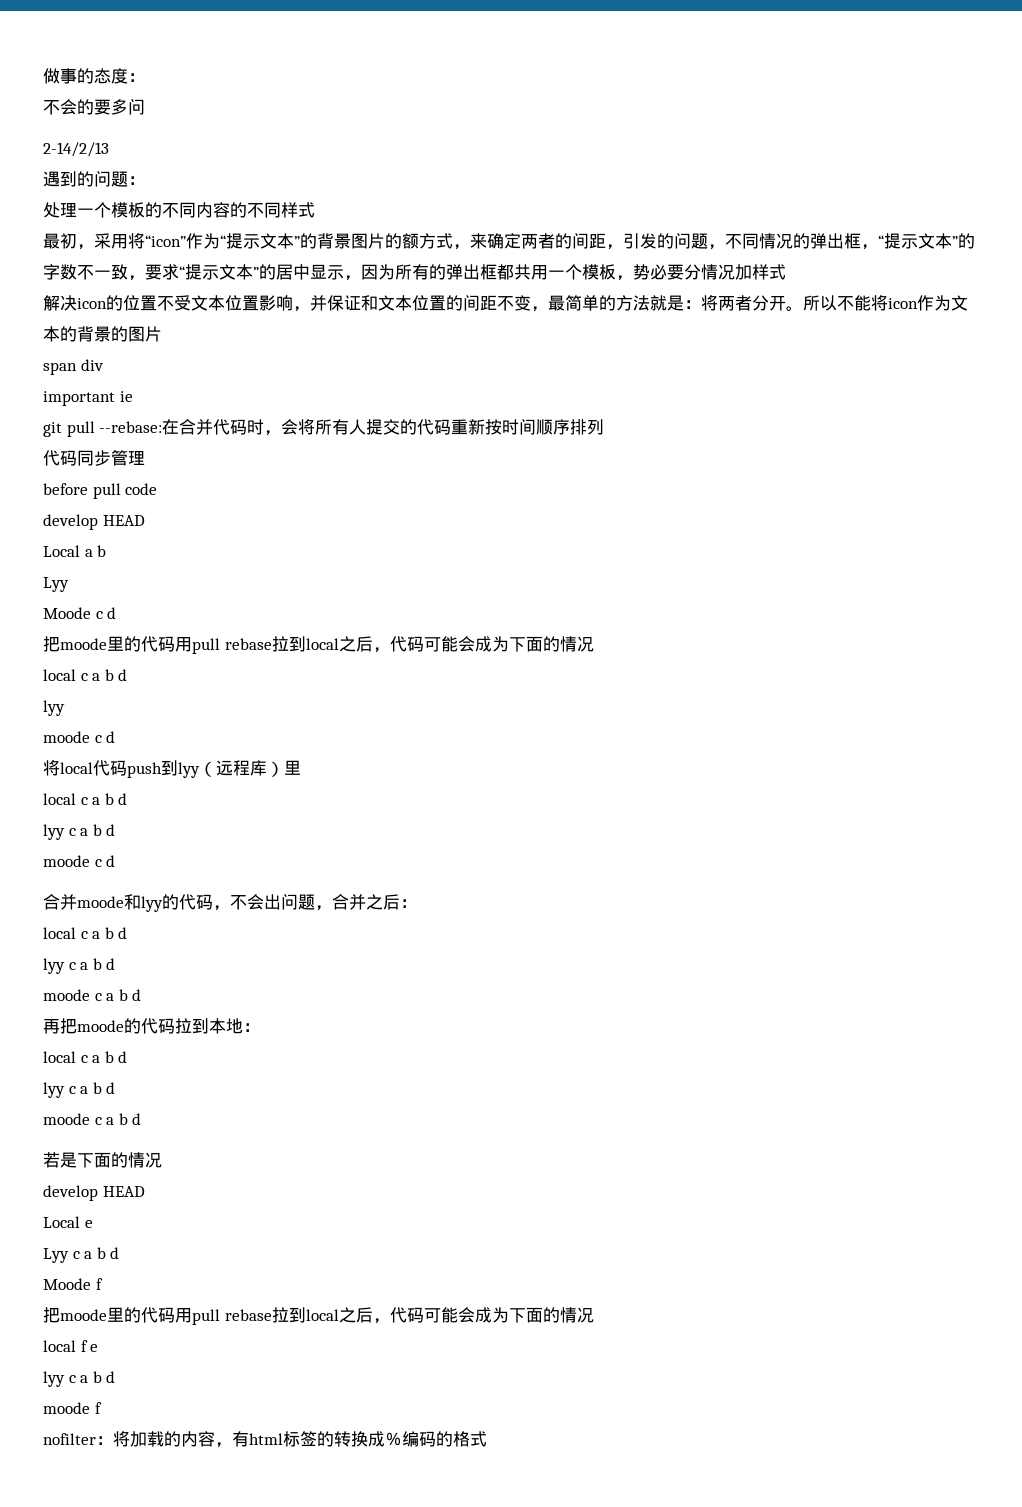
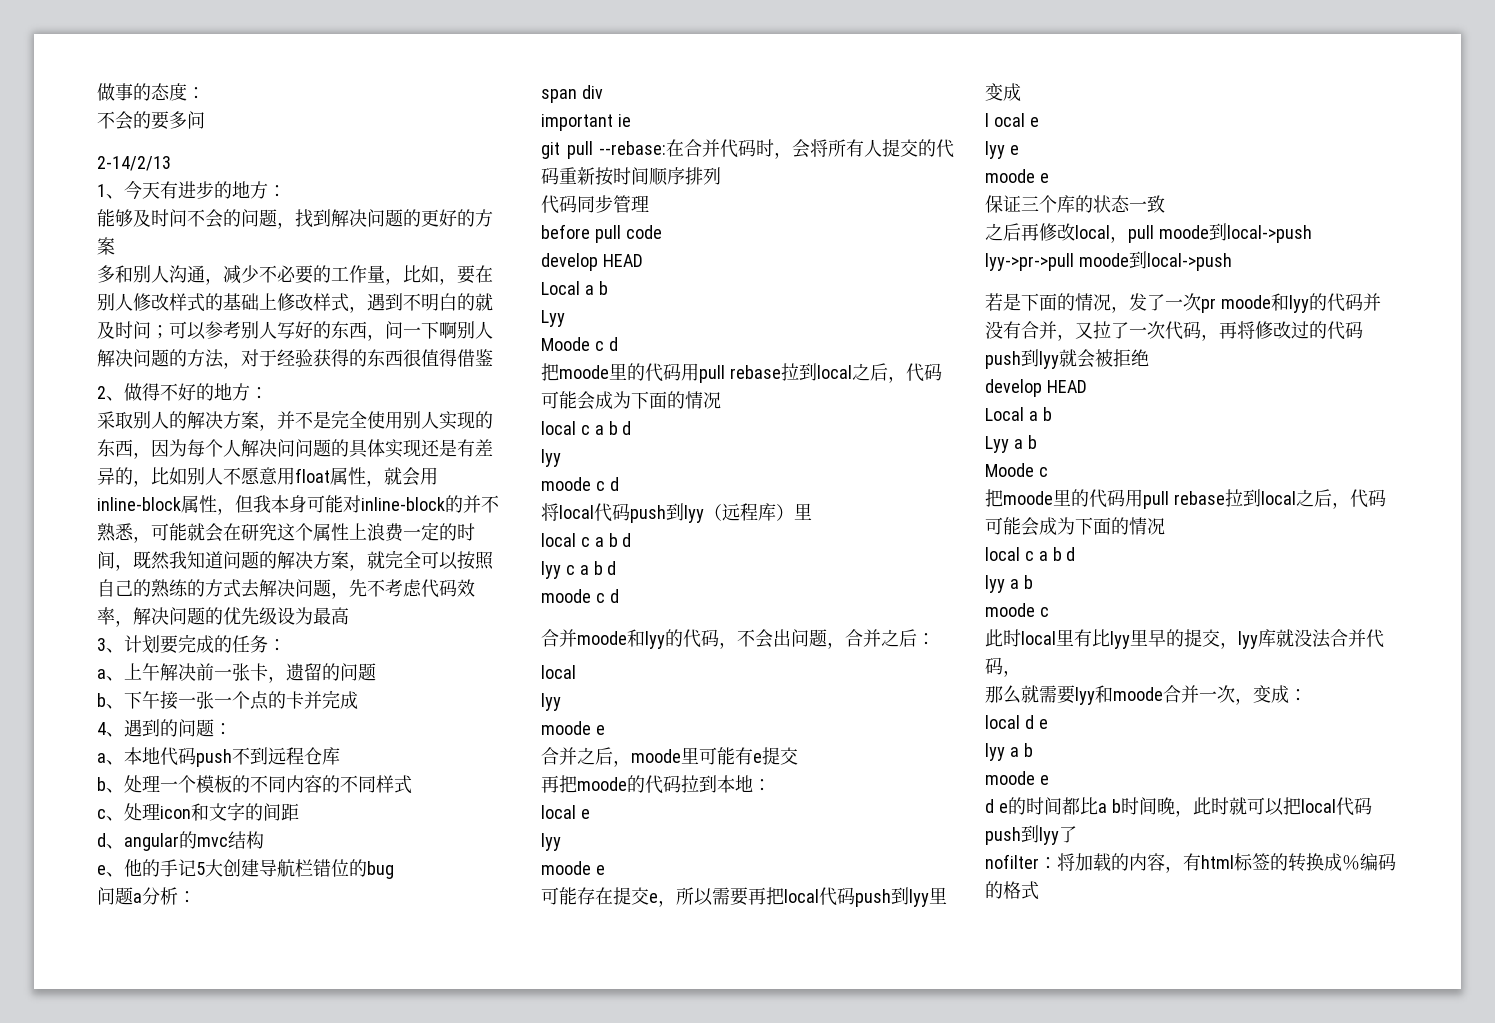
[43,171,145,187] 遇到的问题： // -> [97,181,286,200] [97,209,493,229] [97,237,115,255] [97,265,493,285] [97,293,493,313] [97,321,493,341] [97,349,493,369] [97,383,268,401] [97,410,493,431] [97,439,493,459] [97,467,438,487] [97,495,499,515] [97,522,475,543] [97,550,494,571] [97,579,475,599] [97,607,349,627] [97,634,286,654] [97,663,376,683] [97,690,358,710] [97,719,232,737] [97,747,340,767] [97,777,124,793] 1、今天有进步的地方： // 能够及时问不会的问题，找到解决问题的更好的方案 // 多和别人沟通，减少不必要的工作量，比如，要在别人修改样式的基础上修改样式，遇到不明白的就及时问；可以参考别人写好的东西，问一下啊别人解决问题的方法，对于经验获得的东西很值得借鉴 // 2、做得不好的地方： // 采取别人的解决方案，并不是完全使用别人实现的东西，因为每个人解决问问题的具体实现还是有差异的，比如别人不愿意用float属性，就会用inline-block属性，但我本身可能对inline-block的并不熟悉，可能就会在研究这个属性上浪费一定的时间，既然我知道问题的解决方案，就完全可以按照自己的熟练的方式去解决问题，先不考虑代码效率，解决问题的优先级设为最高 // 3、计划要完成的任务： // a、上午解决前一张卡，遗留的问题 // b、下午接一张一个点的卡并完成 // 4、遇到的问题： // a、本地代码push不到远程仓库 // b、
[43,233,975,250] [43,264,786,281] [43,295,968,312] [43,326,162,342] 最初，采用将“icon”作为“提示文本”的背景图片的额方式，来确定两者的间距，引发的问题，不同情况的弹出框，“提示文本”的字数不一致，要求“提示文本”的居中显示，因为所有的弹出框都共用一个模板，势必要分情况加样式 // 解决icon的位置不受文本位置影响，并保证和文本位置的间距不变，最简单的方法就是：将两者分开。所以不能将icon作为文本的背景的图片 -> [97,802,299,821] [97,831,264,851] [97,859,394,879] [97,887,196,905] c、处理icon和文字的间距 // d、angular的mvc结构 // e、他的手记5大创建导航栏错位的bug // 问题a分析：
[80,927,128,939] [43,958,116,974] [43,989,142,1001] c a b d // lyy c a b d // moode c a b d -> [541,693,561,711] [541,721,605,735] [541,747,798,767] // lyy // moode e // 合并之后，moode里可能有e提交
[80,1051,128,1063] [43,1082,116,1098] [43,1113,142,1125] [43,1152,162,1168] [43,1185,145,1201] [43,1216,93,1228] [43,1247,120,1263] [43,1278,103,1290] c a b d // lyy c a b d // moode c a b d // 若是下面的情况 // develop HEAD // Local e // Lyy c a b d // Moode f -> [580,809,590,819] [541,833,561,851] [541,861,605,875] [541,887,947,907] [985,83,1021,101] [985,113,1039,127] [985,141,1019,159] [985,169,1049,183] [985,195,1165,213] [985,223,1312,243] [985,251,1232,271] [985,293,1381,313] [985,321,1363,341] [985,349,1149,369] [985,379,1087,397] [985,407,1052,421] [985,435,1037,453] [985,463,1048,477] e // lyy // moode e // 可能存在提交e，所以需要再把local代码push到lyy里变成 // l ocal e // lyy e // moode e // 保证三个库的状态一致 // 之后再修改local，pull moode到local->push lyy->pr->pull moode到local->push // 若是下面的情况，发了一次pr moode和lyy的代码并没有合并，又拉了一次代码，再将修改过的代码push到lyy就会被拒绝 // develop HEAD // Local a b // Lyy a b // Moode c
[80,1340,99,1352] [43,1371,116,1387] [43,1402,102,1414] f e // lyy c a b d // moode f -> [1024,547,1076,561] [985,575,1033,593] [985,603,1049,617] [985,629,1384,649] [985,657,1021,677] [985,685,1307,705] [985,715,1048,729] [985,743,1033,761] [985,771,1049,785] [985,797,1372,817] [985,825,1077,845] c a b d // lyy a b // moode c // 此时local里有比lyy里早的提交，lyy库就没法合并代码， // 那么就需要lyy和moode合并一次，变成： // local d e // lyy a b // moode e // d e的时间都比a b时间晚，此时就可以把local代码push到lyy了

